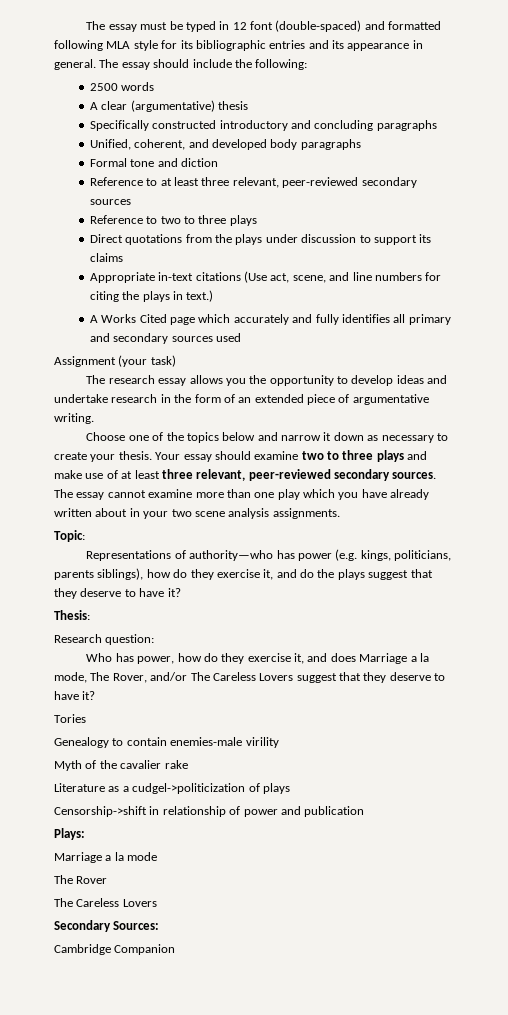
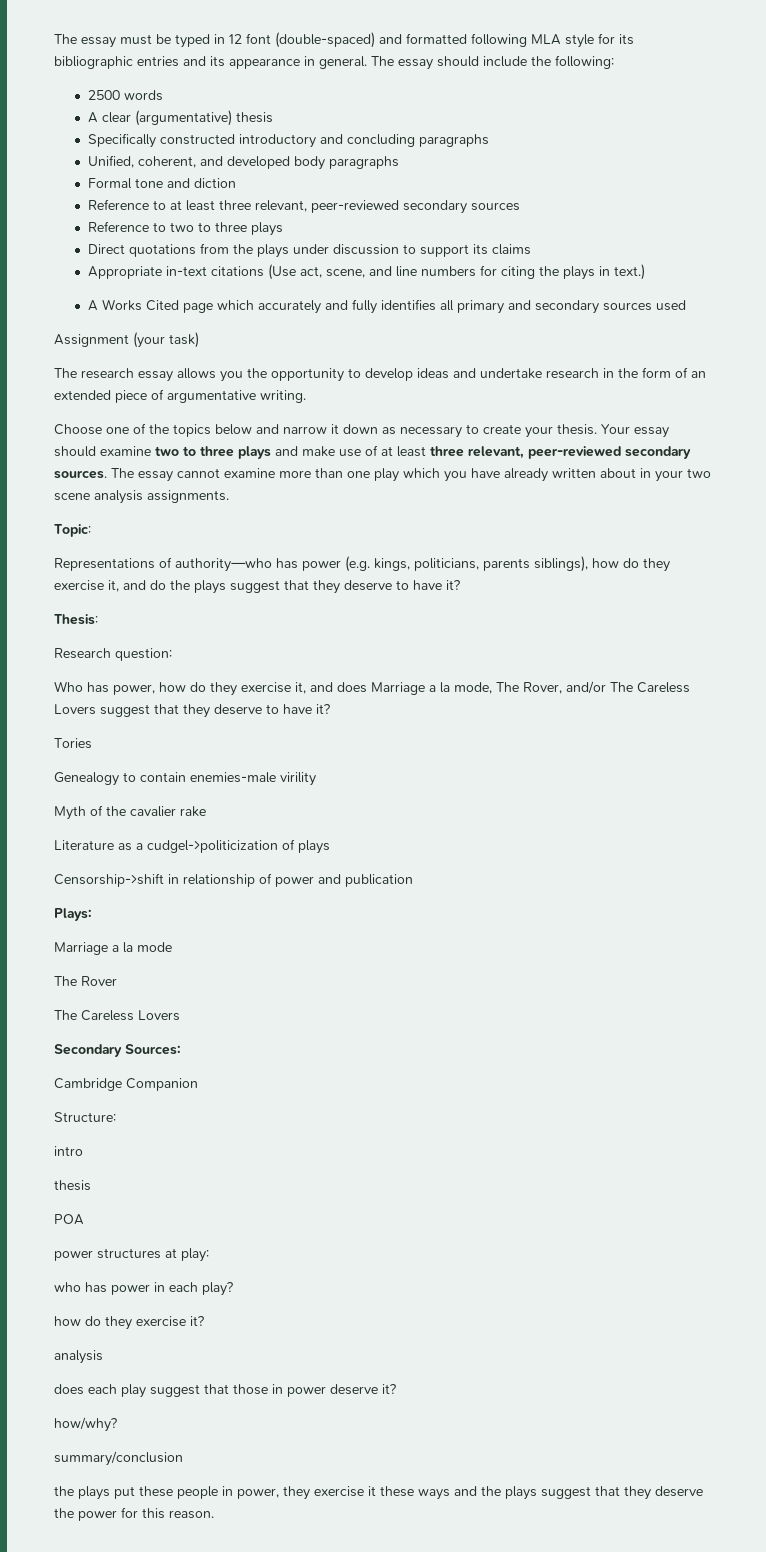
(176, 949) none -> [54,1112,116,1122] [54,1146,83,1156] [54,1180,91,1191] [54,1214,84,1225] [54,1248,209,1262] [54,1282,233,1296] [54,1316,204,1330] [54,1350,103,1364] [54,1384,396,1398] [54,1417,117,1432] [54,1451,183,1466] [54,1486,703,1500] [54,1507,214,1521] // Structure: // intro // thesis // POA // power structures at play: // who has power in each play? // how do they exercise it? // analysis // does each play suggest that those in power deserve it? // how/why? // summary/conclusion // the plays put these people in power, they exercise it these ways and the plays suggest that they deserve the power for this reason.

